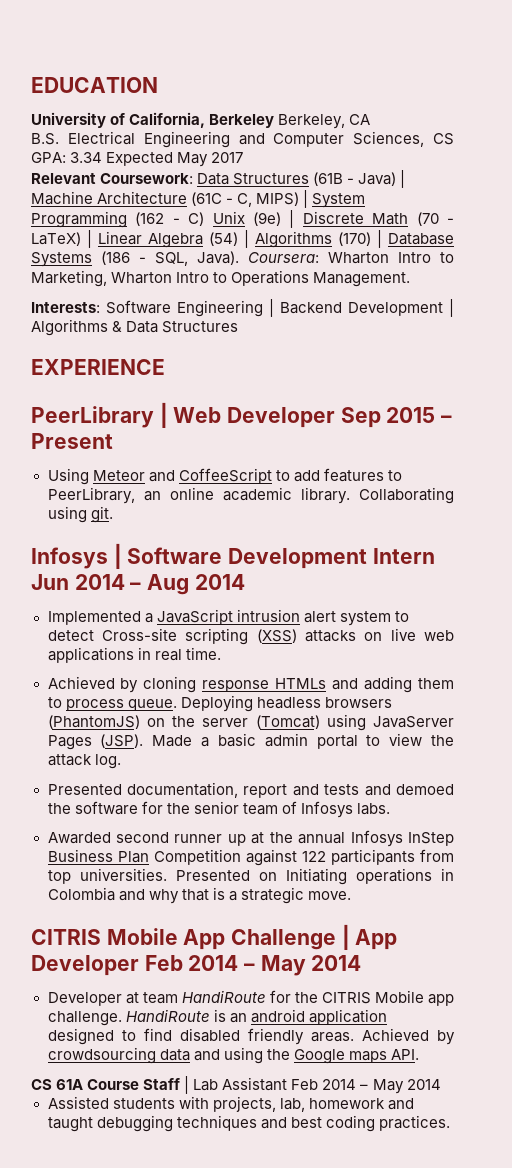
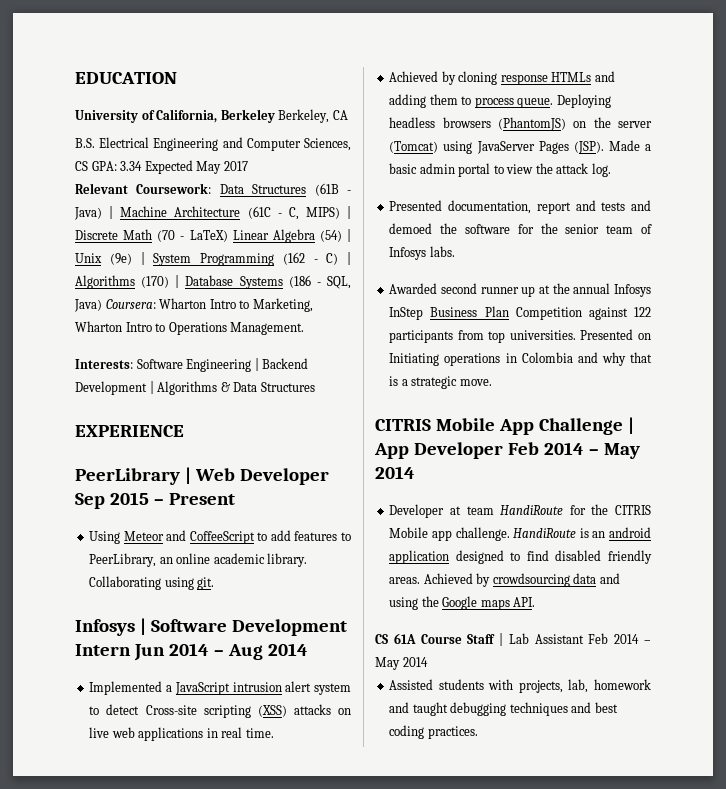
(309, 199) none -> [75,229,351,243] [75,252,145,265] Discrete Math (70 - LaTeX) Linear Algebra (54) | Unix (9e) |
[212,210,454,228] [31,230,238,248] Unix (9e) | Discrete Math (70 - LaTeX) | Linear Algebra (54) -> (339, 259) none
[197,251,239,265] Java). -> [74,299,102,312] Java)

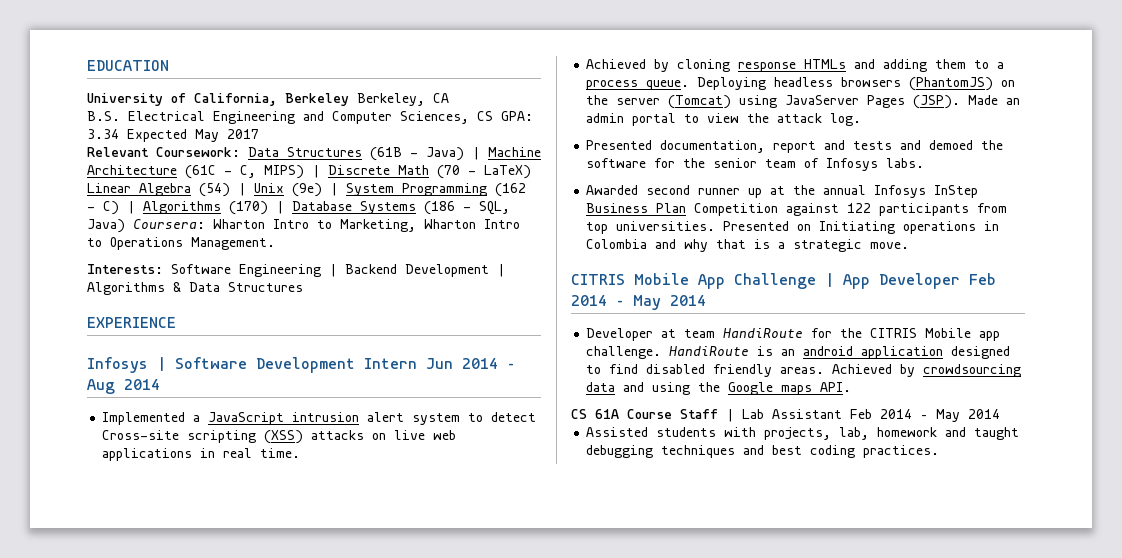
[75,467,329,485] [75,492,235,509] [89,530,351,544] [89,553,308,567] [89,576,215,590] // PeerLibrary | Web Developer Sep 2015 – Present // Using Meteor and CoffeeScript to add features to PeerLibrary, an online academic library. Collaborating using git. -> (176, 322) none
(472, 100) none -> [997,62,1005,69] a
[645,144,651,151] [389,163,418,174] a basic -> [1006,98,1021,105] an

